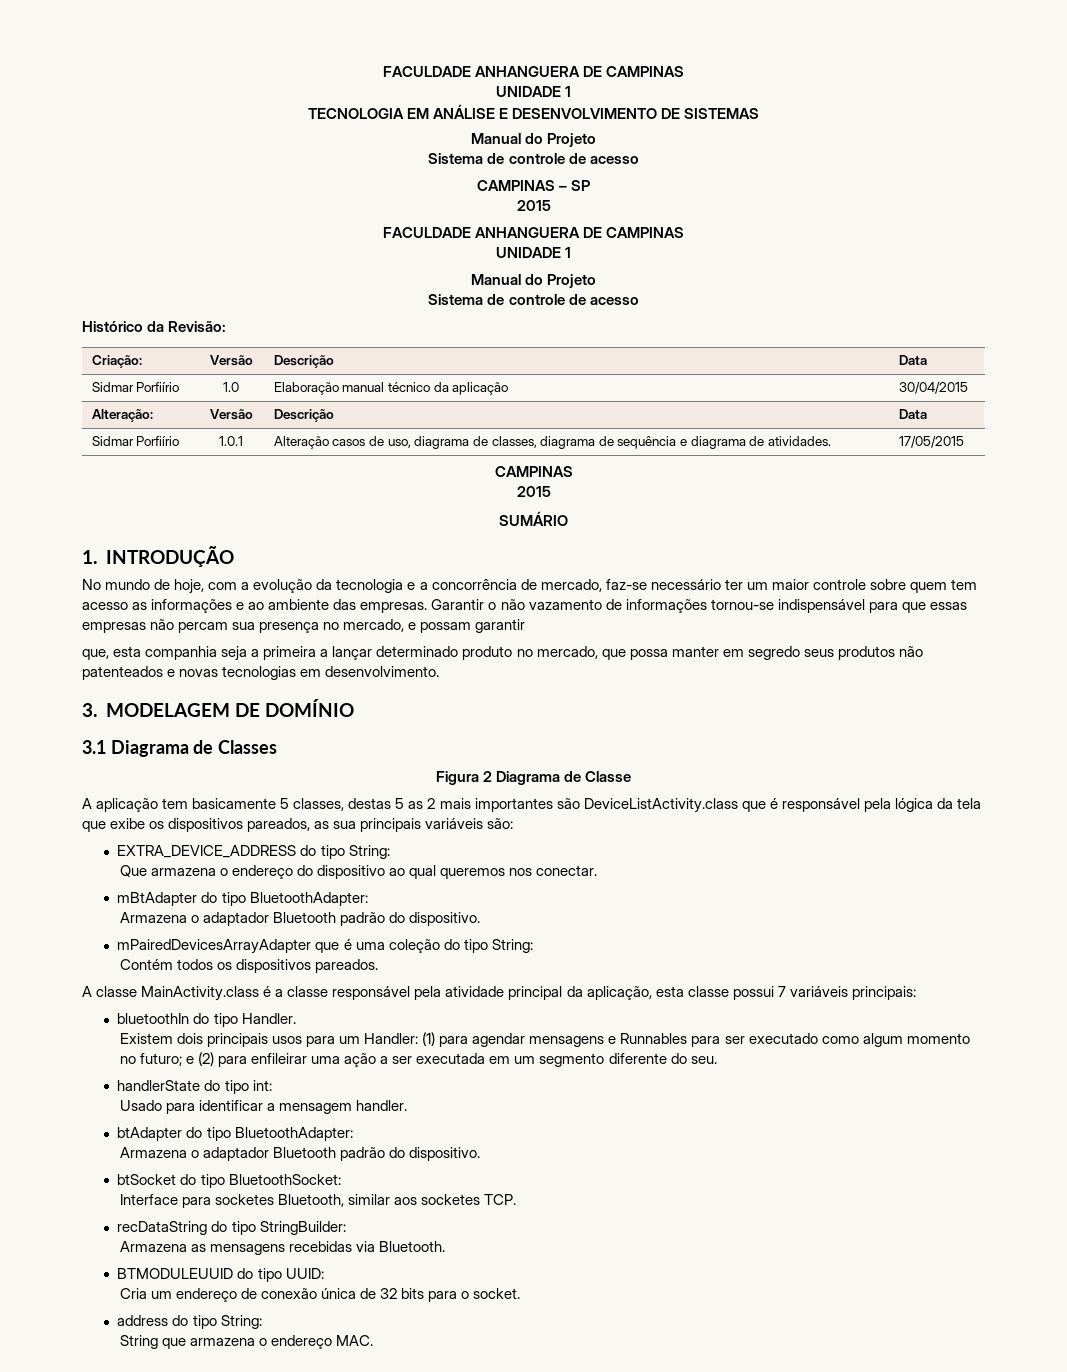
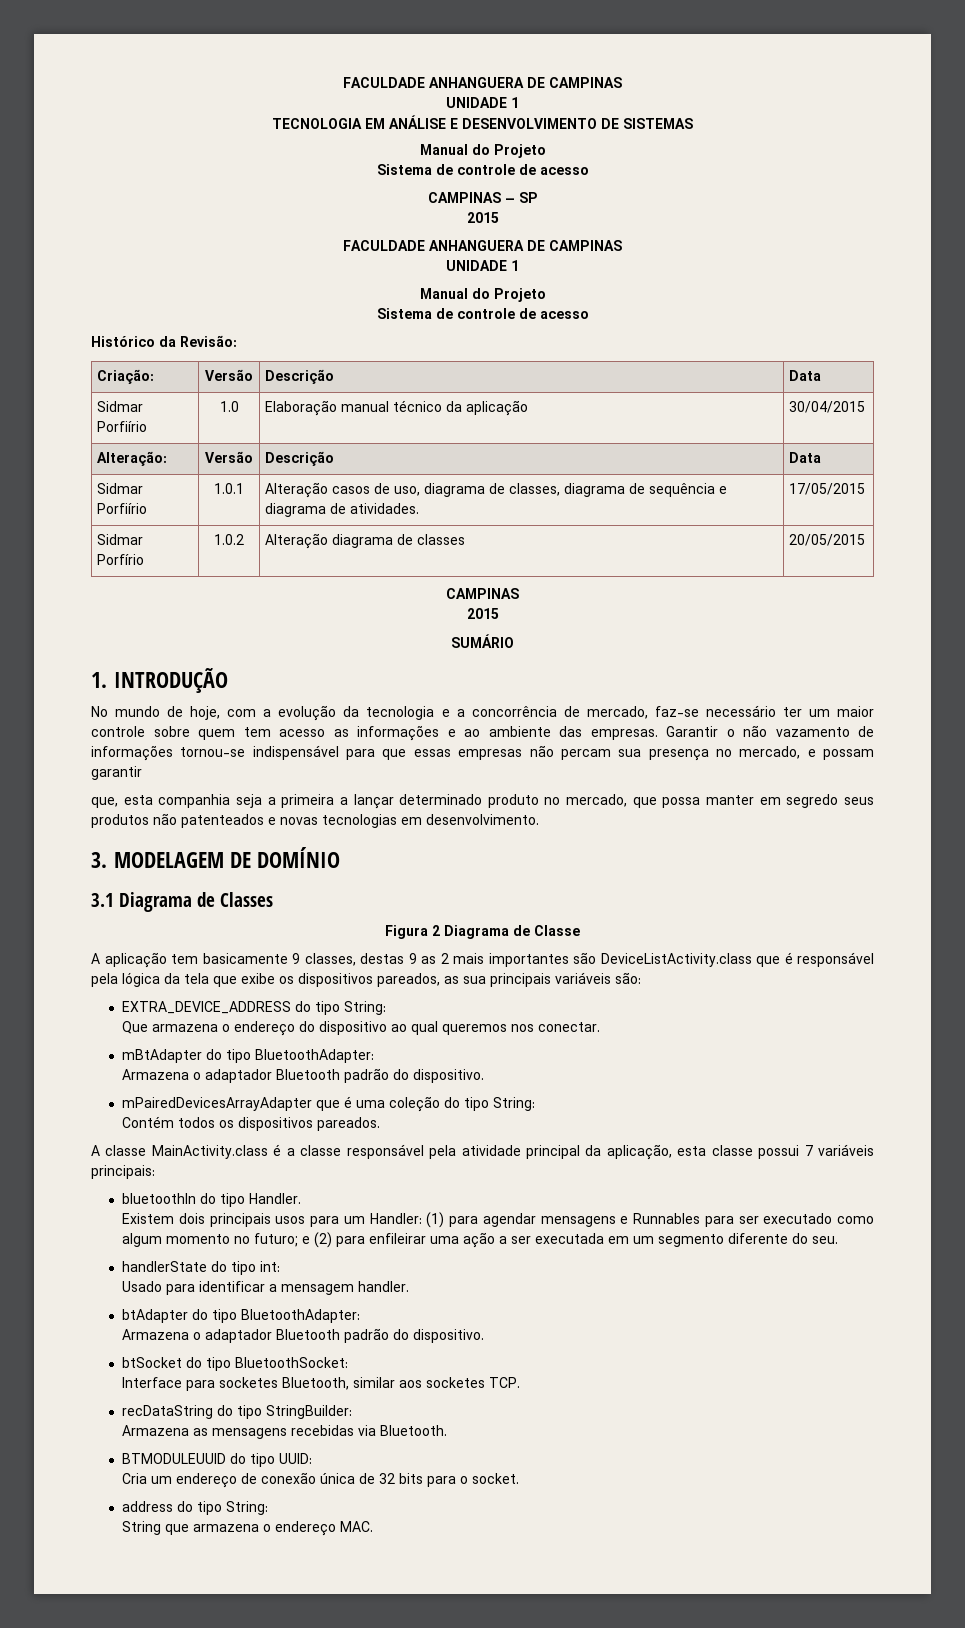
(964, 442) none -> [97,534,144,545] [97,554,145,565] [214,534,244,545] [265,533,466,549] [789,534,866,546] // Sidmar Porfírio | 1.0.2 | Alteração diagrama de classes | 20/05/2015
[280,798,290,809] 5 -> [292,953,300,964] 9
[395,798,405,809] 5 -> [408,953,417,964] 9

